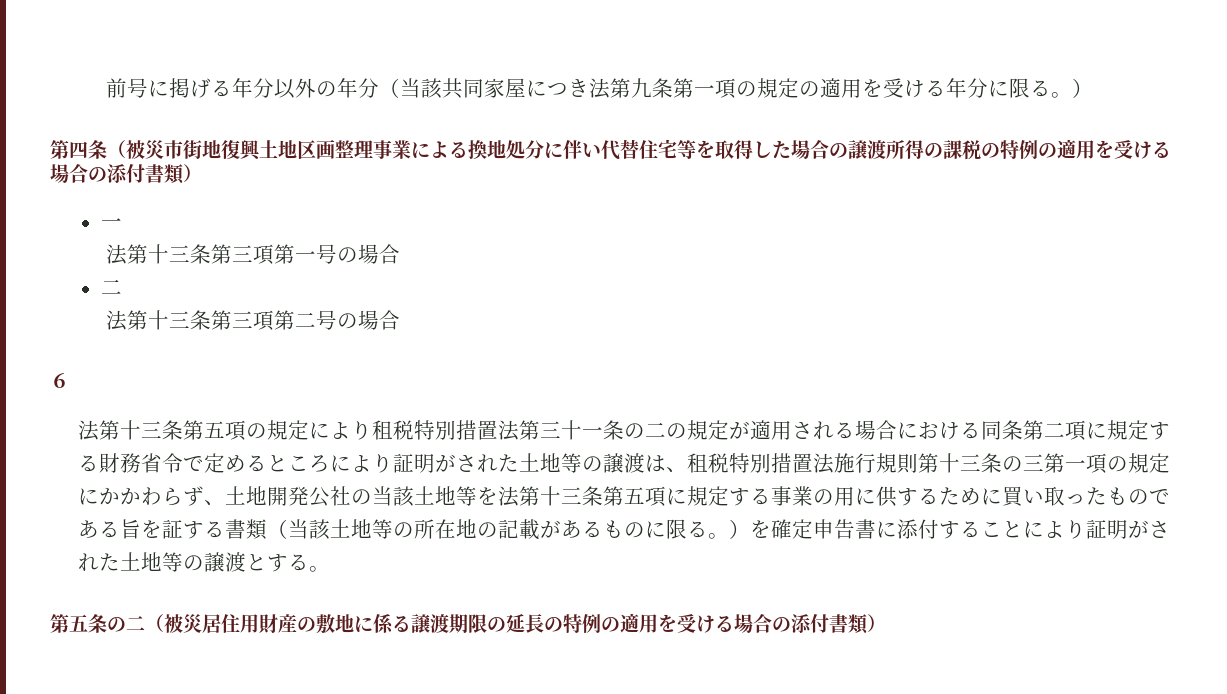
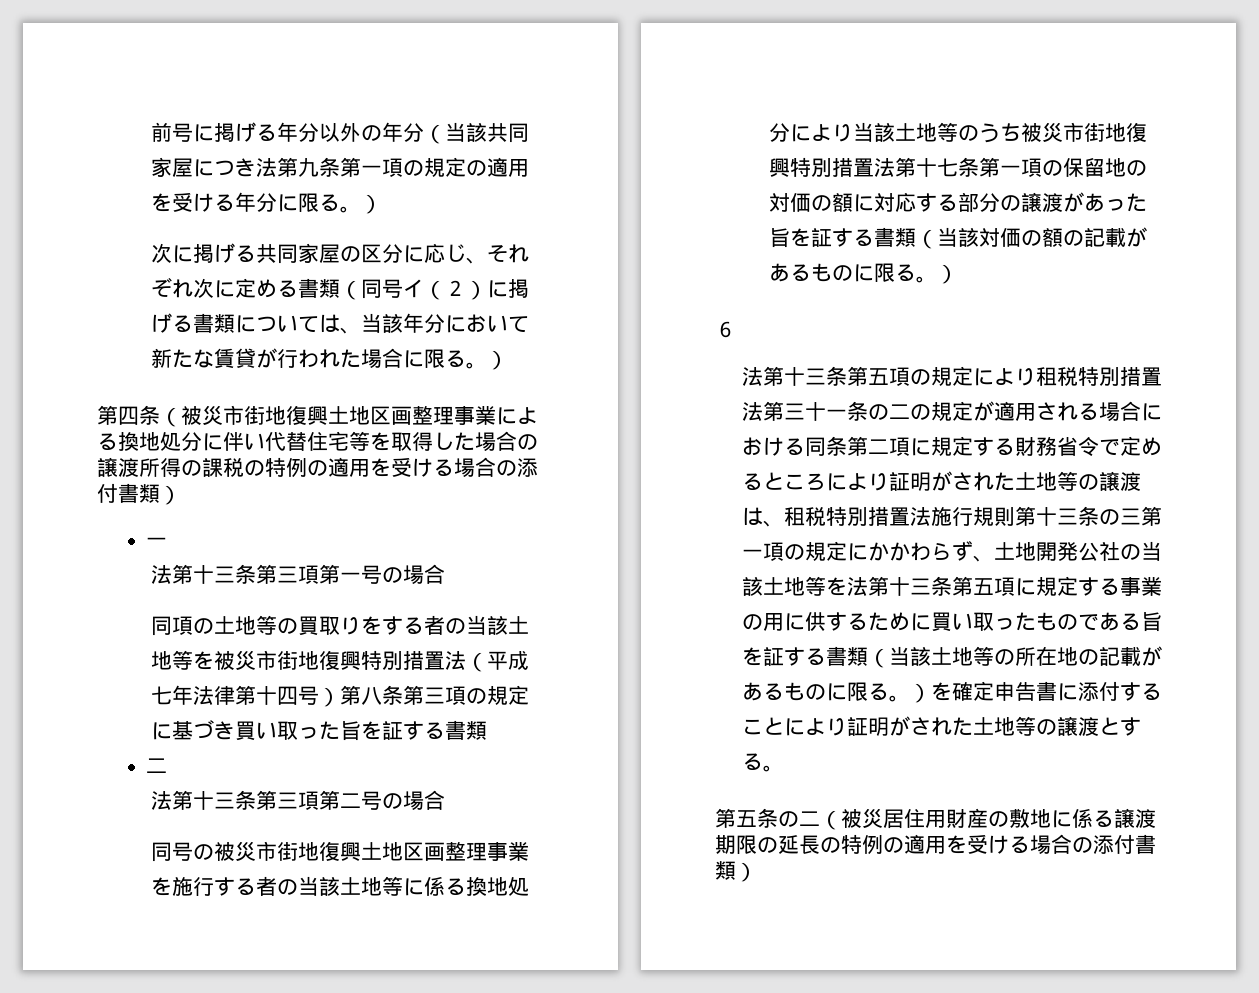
(1094, 88) none -> [150,243,529,264] [150,277,529,300] [150,313,529,334] [150,348,508,370] // 次に掲げる共同家屋の区分に応じ、それぞれ次に定める書類（同号イ（２）に掲げる書類については、当該年分において新たな賃貸が行われた場合に限る。）
(401, 254) none -> [150,615,529,636] [150,650,529,672] [150,685,529,707] [150,720,487,741] // 同項の土地等の買取りをする者の当該土地等を被災市街地復興特別措置法（平成七年法律第十四号）第八条第三項の規定に基づき買い取った旨を証する書類
(401, 320) none -> [150,841,529,862] [150,876,529,896] [768,122,1147,143] [768,157,1147,177] [768,192,1147,212] [768,227,1147,249] [768,263,958,284] // 同号の被災市街地復興土地区画整理事業を施行する者の当該土地等に係る換地処分により当該土地等のうち被災市街地復興特別措置法第十七条第一項の保留地の対価の額に対応する部分の譲渡があった旨を証する書類（当該対価の額の記載があるものに限る。）

